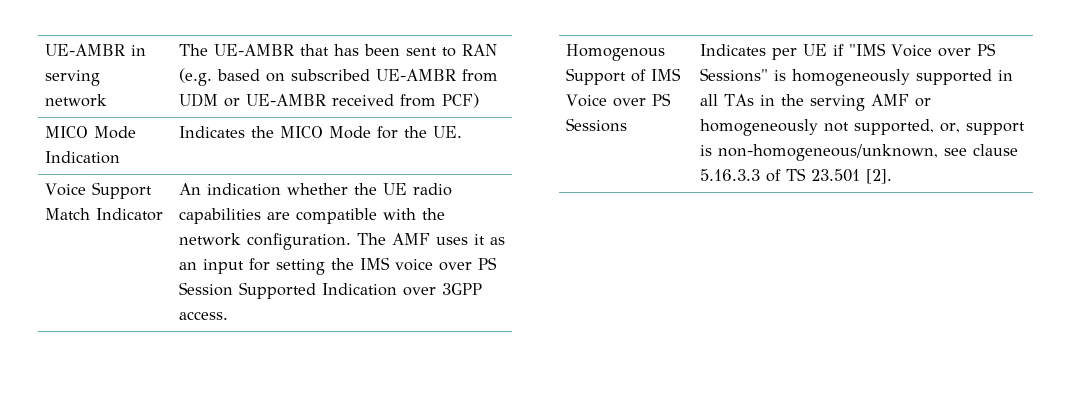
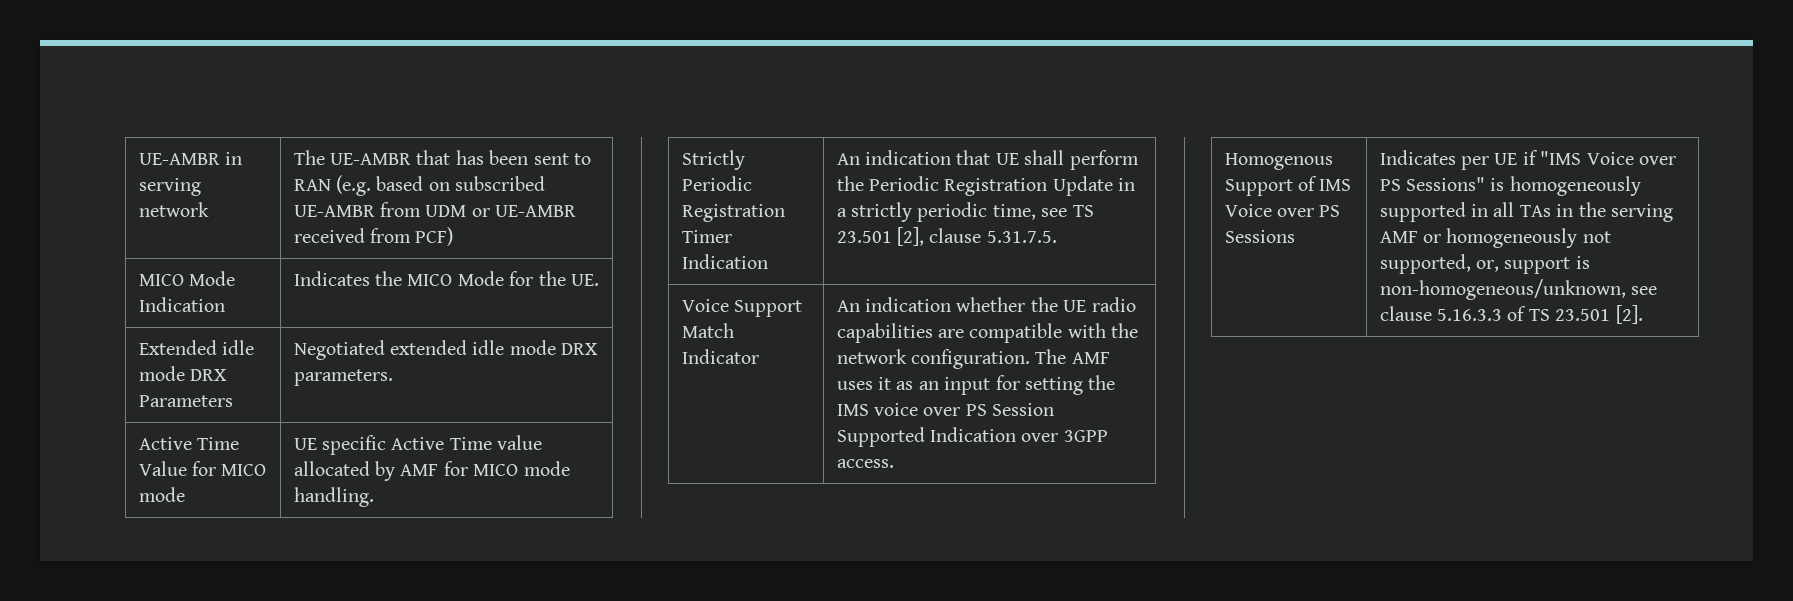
(462, 132) none -> [138,340,255,355] [138,366,228,381] [138,395,233,407] [293,340,599,360] [293,369,393,386] [138,437,240,450] [138,461,267,476] [138,487,185,502] [293,435,543,455] [293,461,570,481] [293,487,374,507] [681,150,745,170] [681,176,752,191] [681,204,785,222] [681,230,732,243] [681,254,768,269] [836,150,1139,170] [836,176,1136,196] [836,202,1094,222] [836,227,1057,246] // Extended idle mode DRX Parameters | Negotiated extended idle mode DRX parameters. // Active Time Value for MICO mode | UE specific Active Time value allocated by AMF for MICO mode handling. // Strictly Periodic Registration Timer Indication | An indication that UE shall perform the Periodic Registration Update in a strictly periodic time, see TS 23.501 [2], clause 5.31.7.5.

